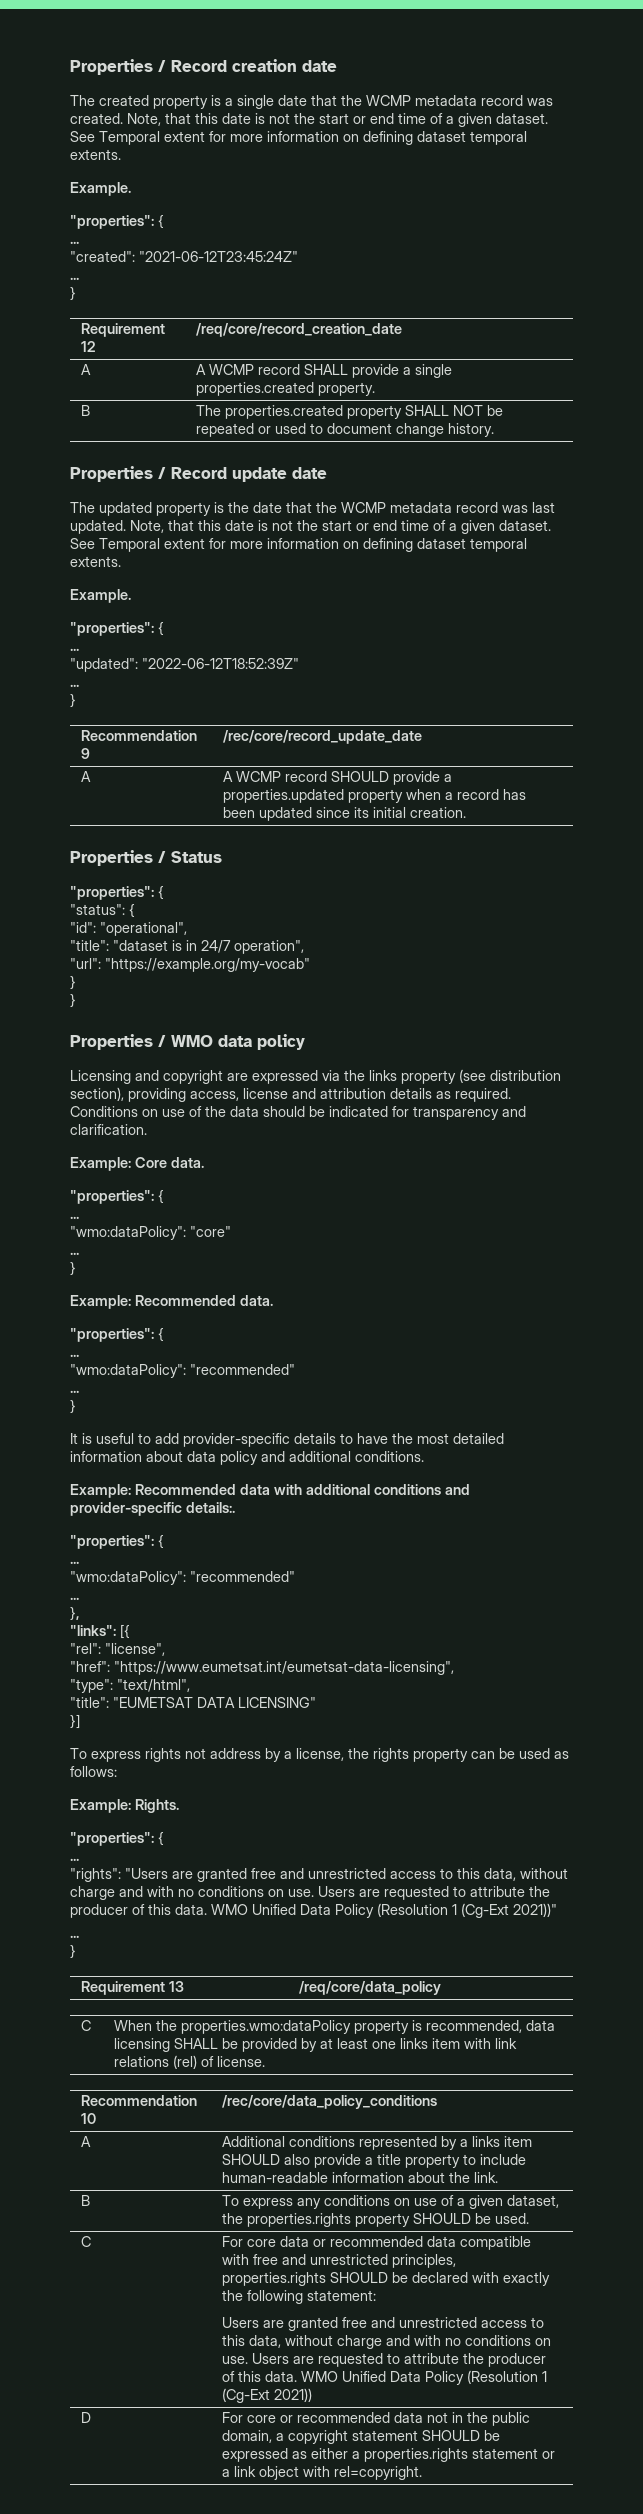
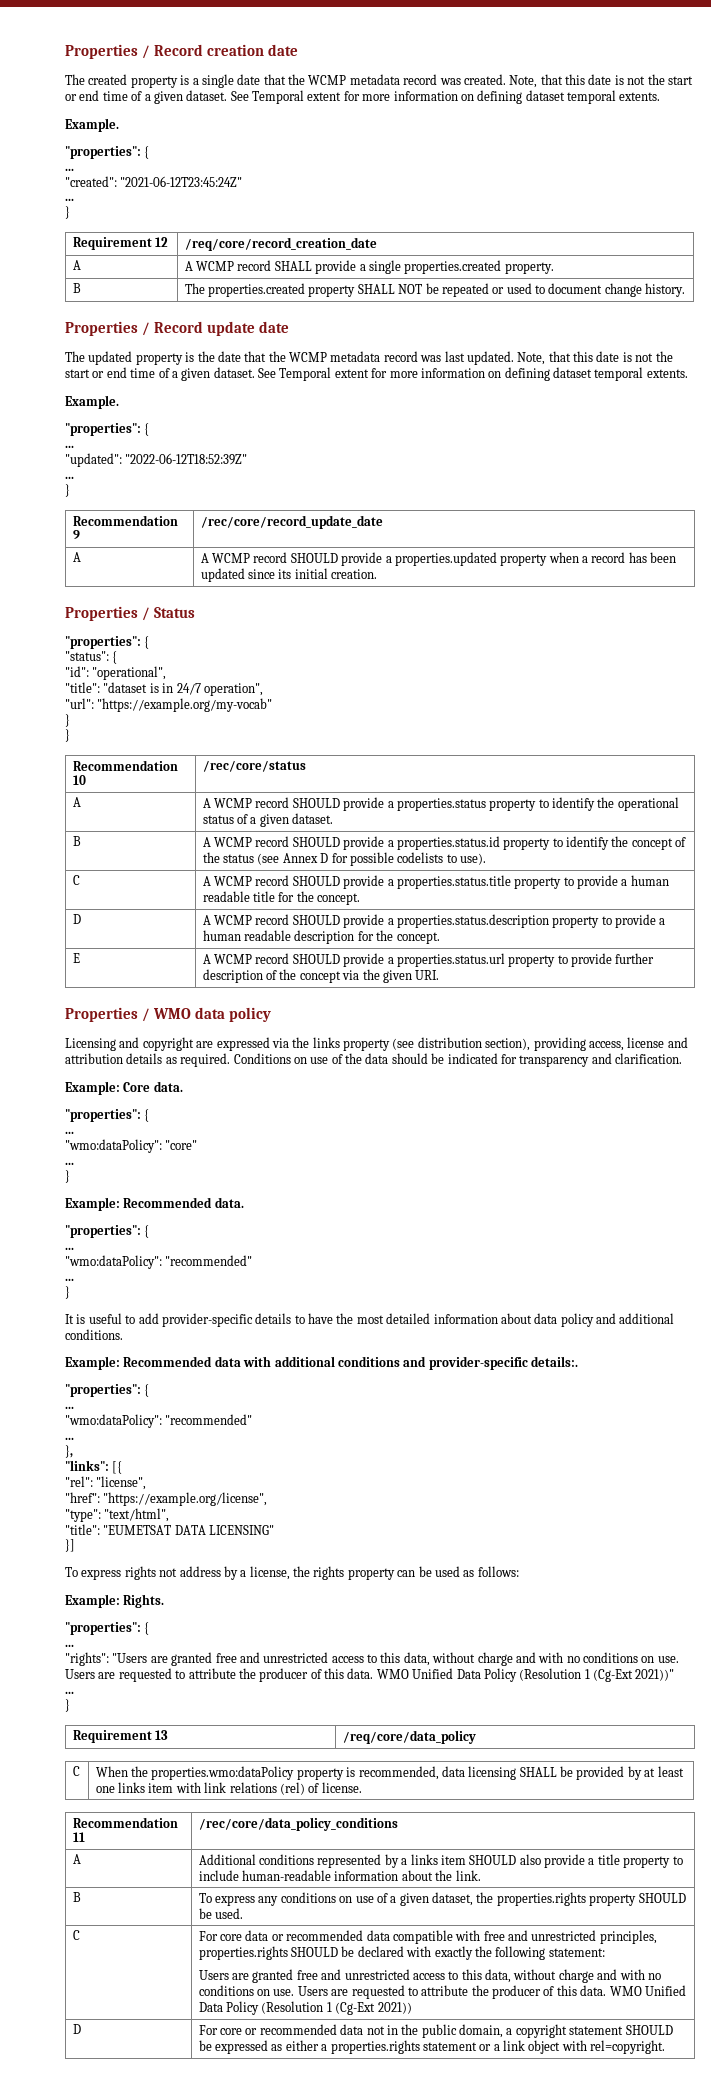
(76, 1000) none -> [72,760,178,771] [72,775,86,785] [202,760,306,772] [72,797,81,807] [202,797,679,811] [202,813,334,827] [72,836,81,846] [202,836,687,850] [202,852,487,866] [72,875,80,885] [202,875,669,889] [202,891,361,905] [72,914,81,924] [202,914,666,928] [202,930,440,944] [72,953,80,963] [202,953,655,967] [202,969,440,983] // Recommendation 10 | /rec/core/status // A | A WCMP record SHOULD provide a properties.status property to identify the operational status of a given dataset. // B | A WCMP record SHOULD provide a properties.status.id property to identify the concept of the status (see Annex D for possible codelists to use). // C | A WCMP record SHOULD provide a properties.status.title property to provide a human readable title for the concept. // D | A WCMP record SHOULD provide a properties.status.description property to provide a human readable description for the concept. // E | A WCMP record SHOULD provide a properties.status.url property to provide further description of the concept via the given URI.
[114,1661,454,1675] "https://www.eumetsat.int/eumetsat-data-licensing", -> [103,1492,268,1506] "https://example.org/license",
[81,2113,97,2124] 10 -> [72,1832,85,1842] 11

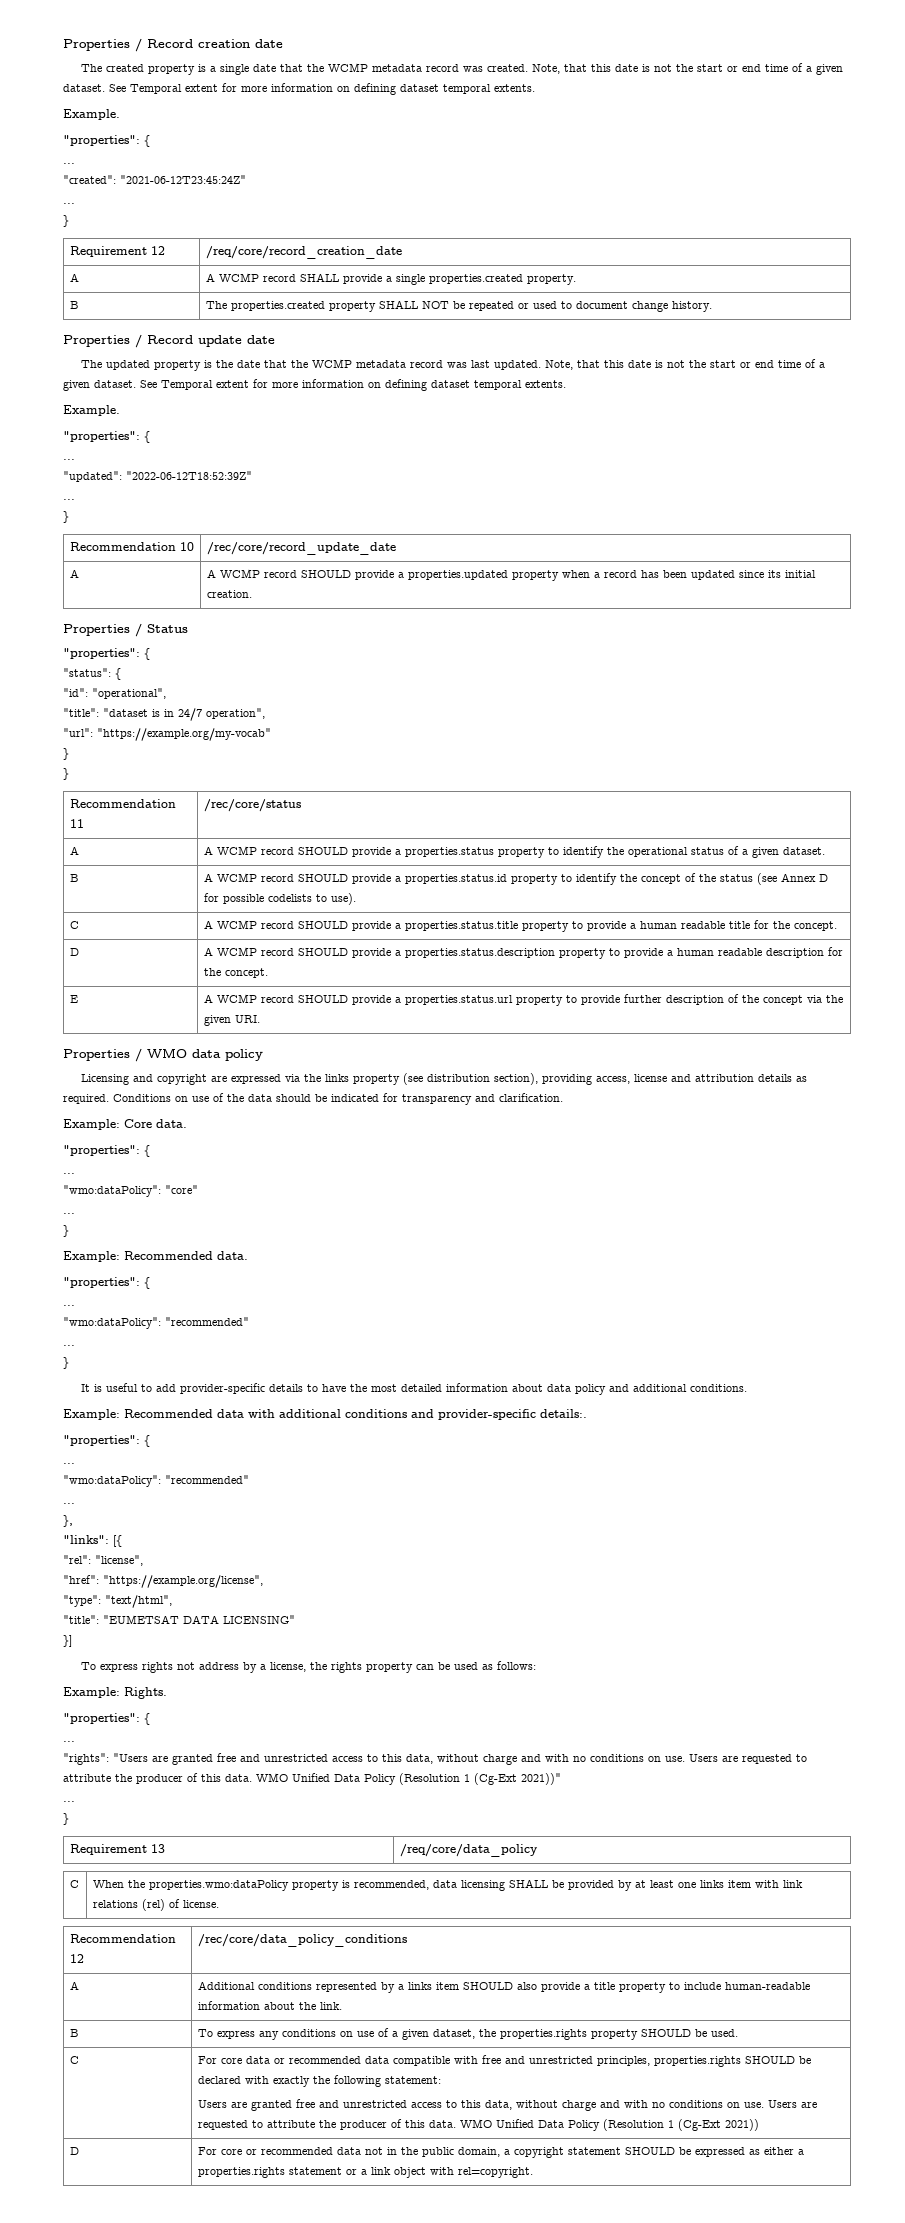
[72,530,80,540] 9 -> [179,542,194,551] 10
[72,775,86,785] 10 -> [69,819,84,828] 11
[72,1832,85,1842] 11 -> [69,1954,84,1963] 12

